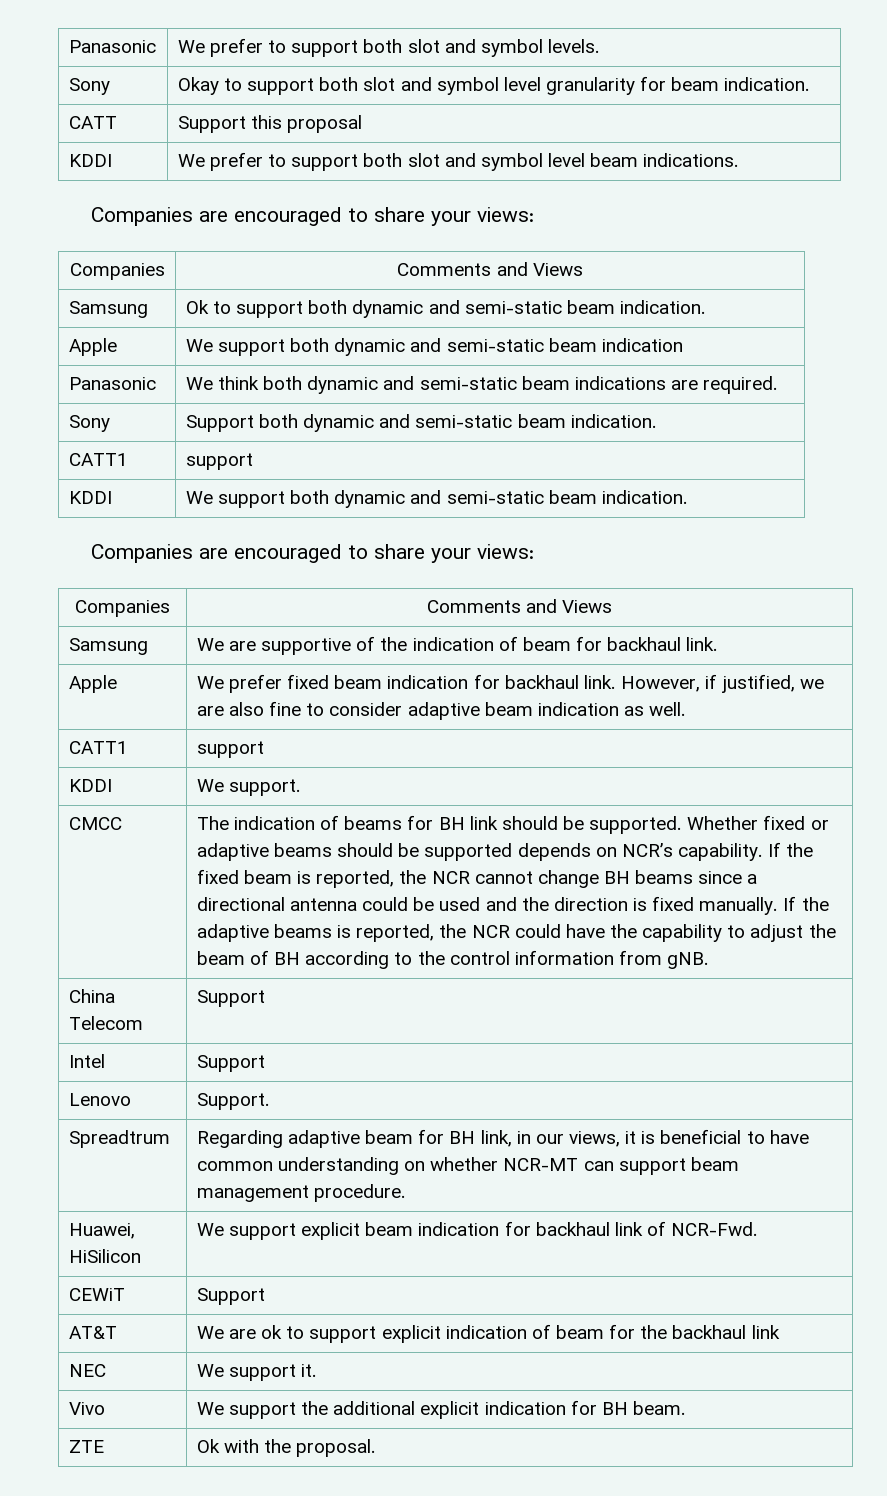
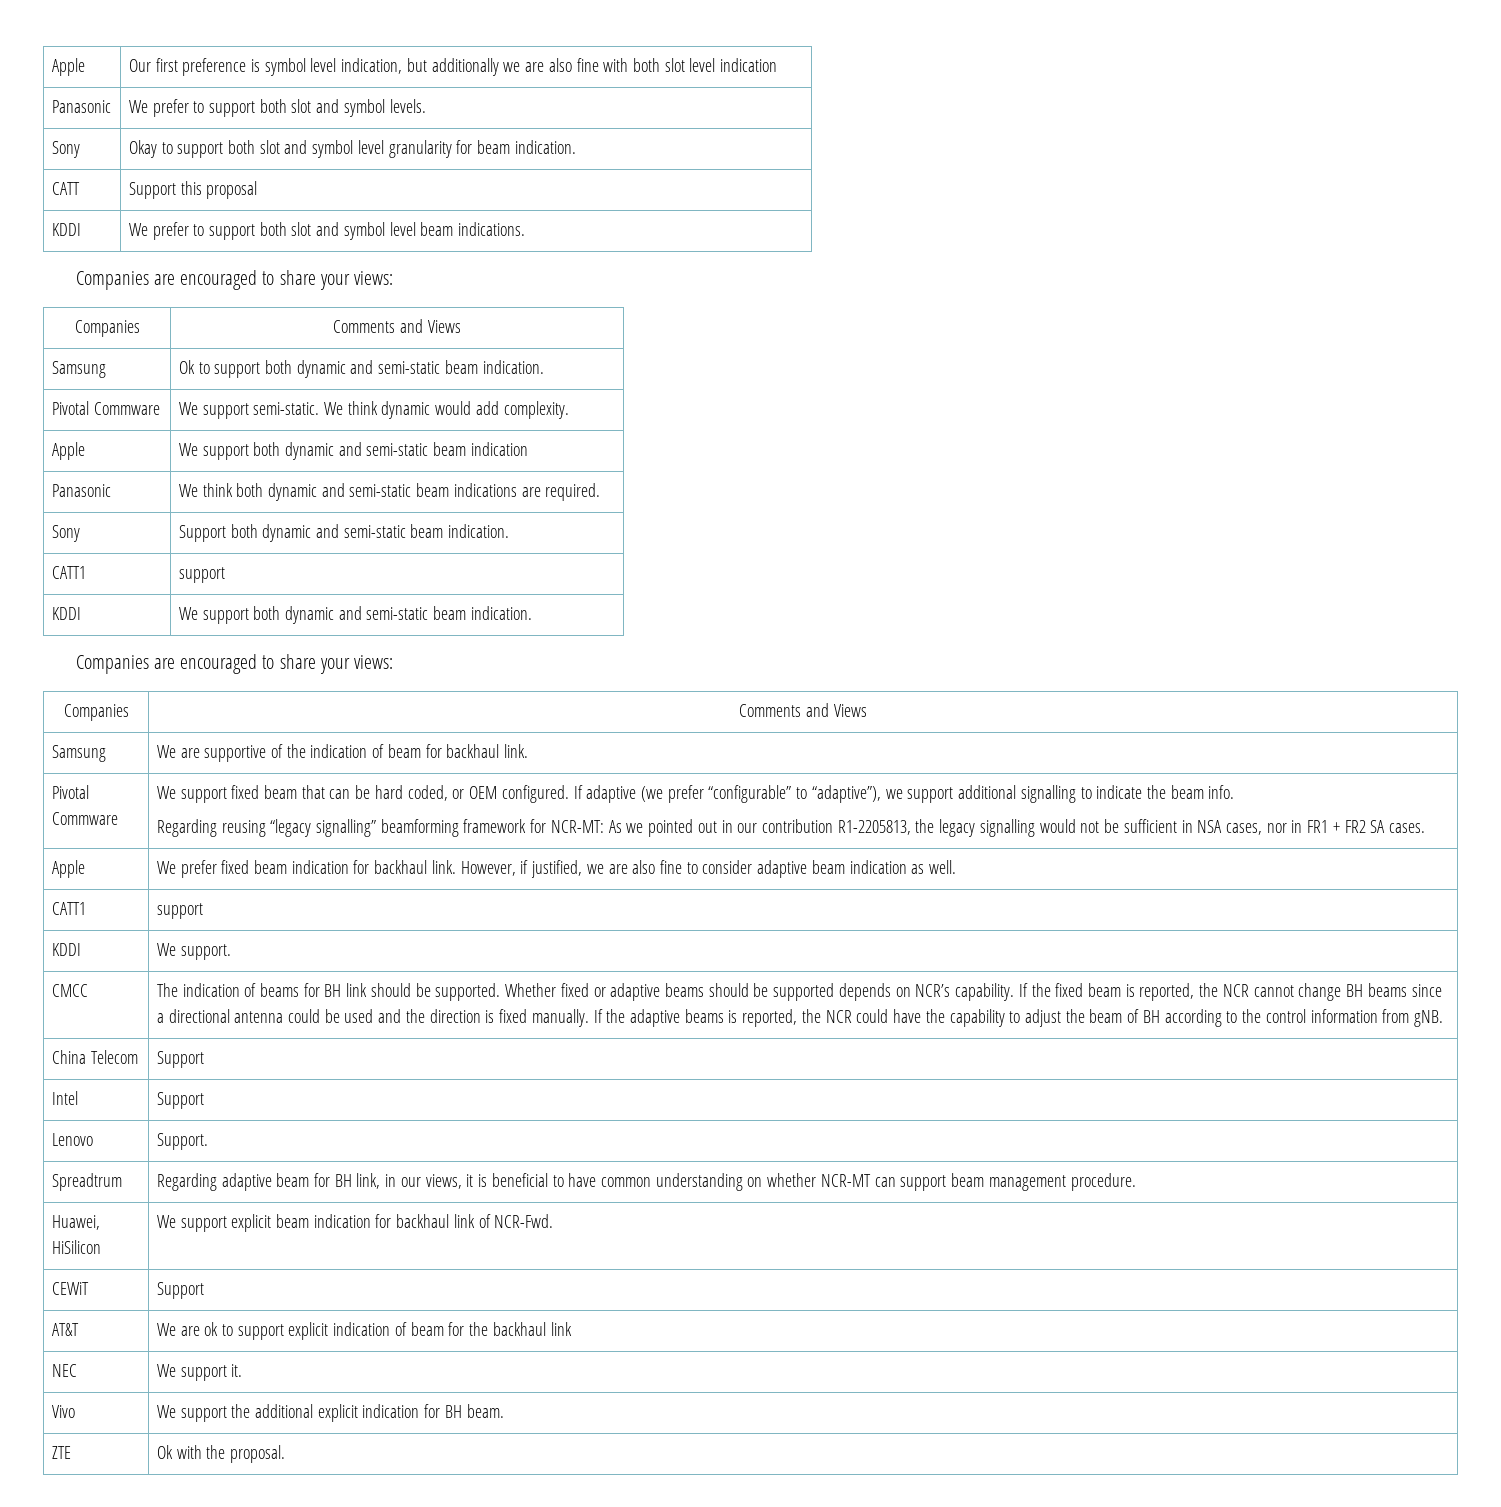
(68, 46) none -> [51,58,85,76] [128,58,778,76] Apple | Our first preference is symbol level indication, but additionally we are also fine with both slot level indication //
(707, 307) none -> [51,401,160,415] [178,401,569,419] // Pivotal Commware | We support semi-static. We think dynamic would add complexity.
(719, 644) none -> [51,785,89,799] [51,812,118,825] [156,785,1235,803] [156,819,1426,837] // Pivotal Commware | We support fixed beam that can be hard coded, or OEM configured. If adaptive (we prefer “configurable” to “adaptive”), we support additional signalling to indicate the beam info. // Regarding reusing “legacy signalling” beamforming framework for NCR-MT: As we pointed out in our contribution R1-2205813, the legacy signalling would not be sufficient in NSA cases, nor in FR1 + FR2 SA cases.

